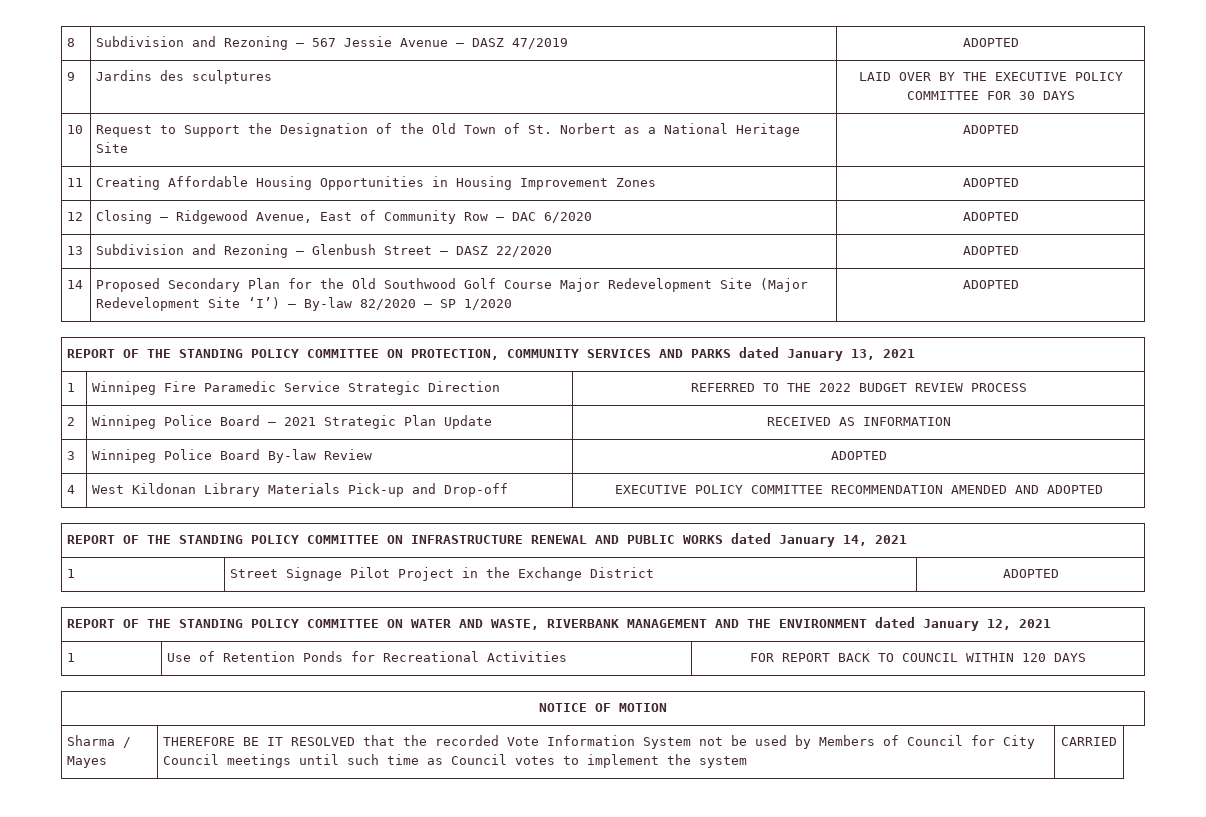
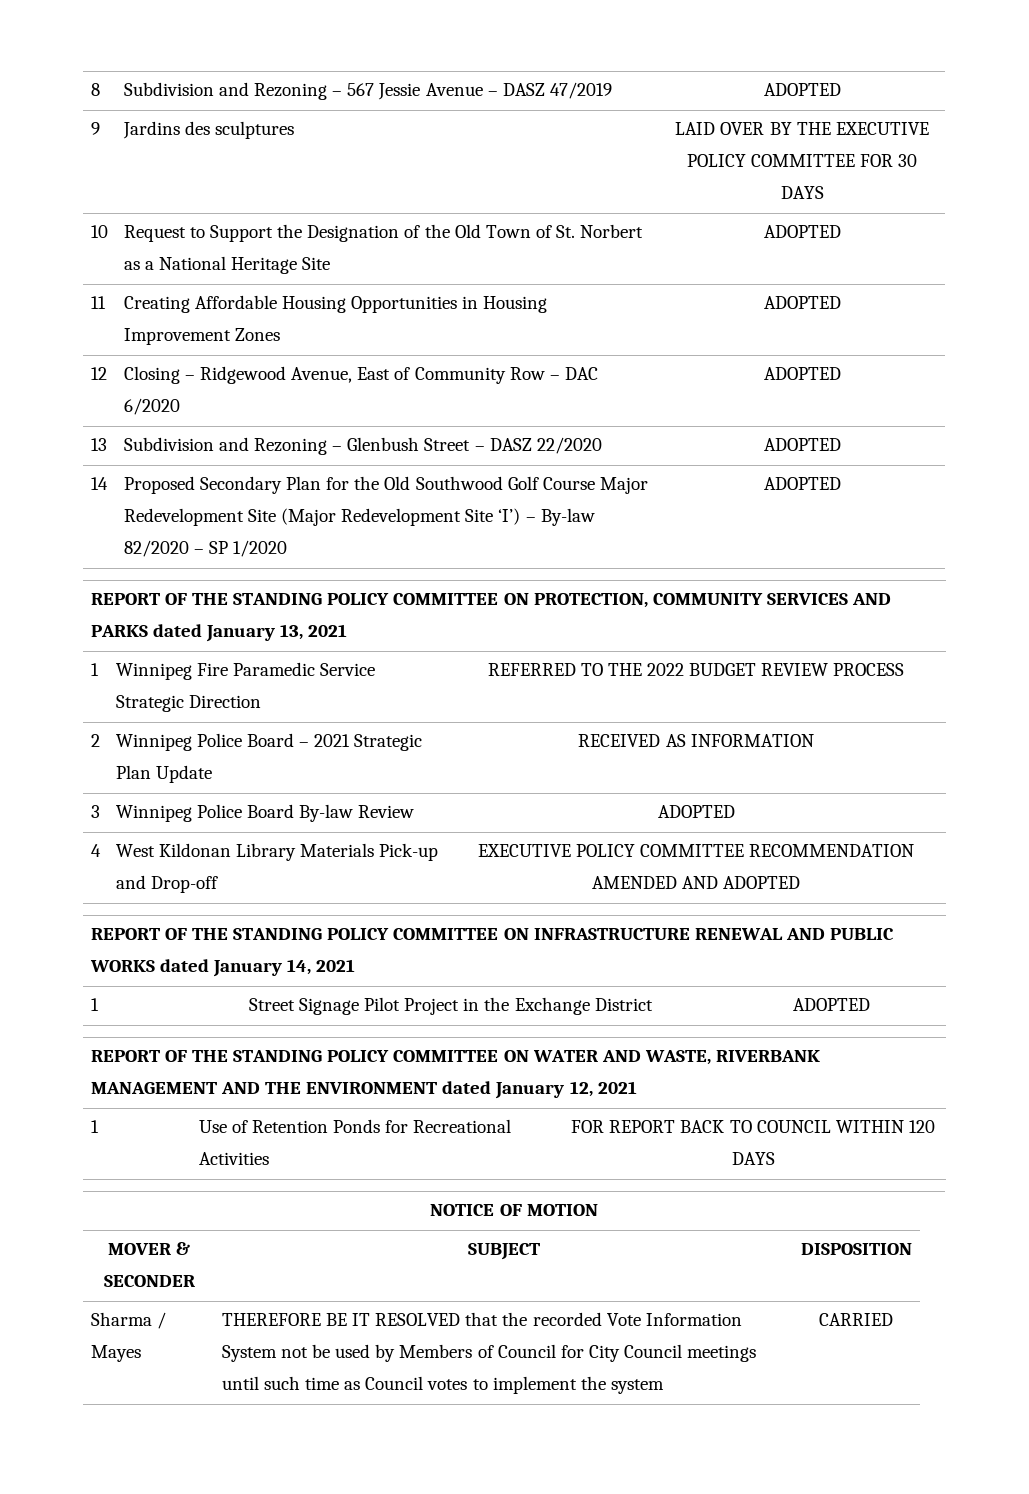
(667, 707) none -> [107,1242,191,1255] [103,1275,195,1287] [467,1243,540,1260] [800,1243,912,1255] // MOVER & SECONDER | SUBJECT | DISPOSITION

